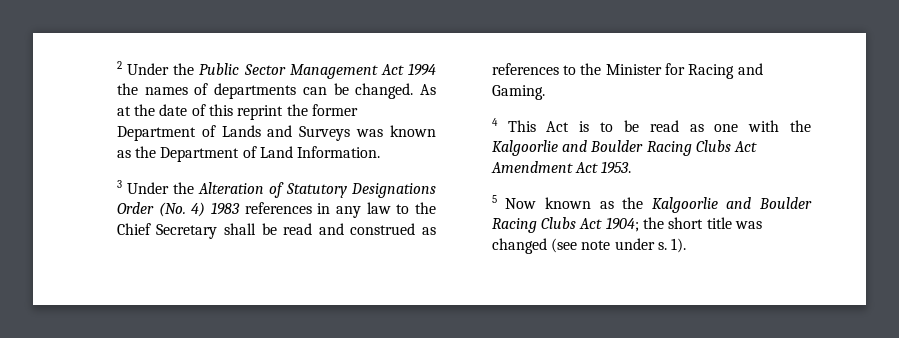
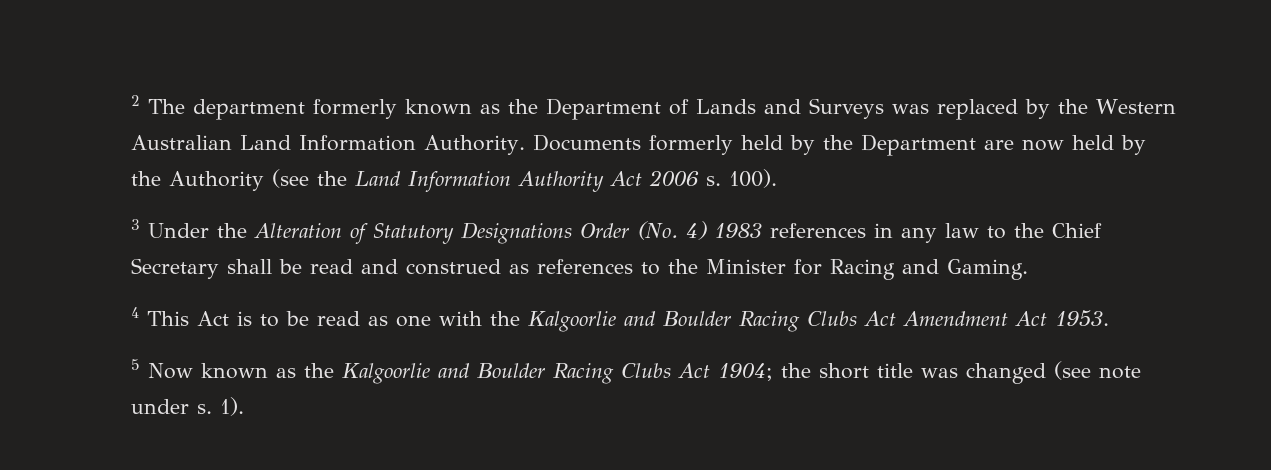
[127,63,436,79] [116,83,436,99] [116,104,359,120] Under the Public Sector Management Act 1994 the names of departments can be changed. As at the date of this reprint the former -> [148,99,539,120] The department formerly known as the
[389,125,436,137] [116,146,381,162] known as the Department of Land Information. -> [937,99,1177,120] [131,134,1147,156] [131,169,778,192] replaced by the Western Australian Land Information Authority. Documents formerly held by the Department are now held by the Authority (see the Land Information Authority Act 2006 s. 100).

